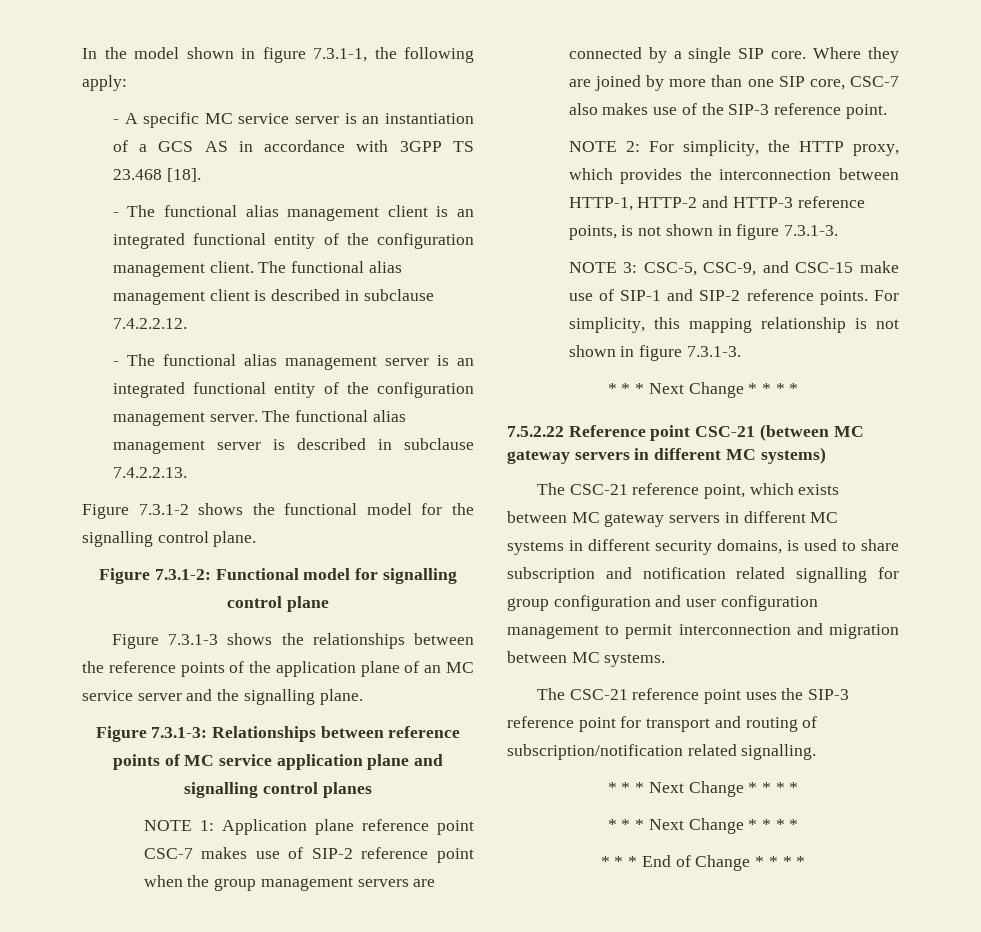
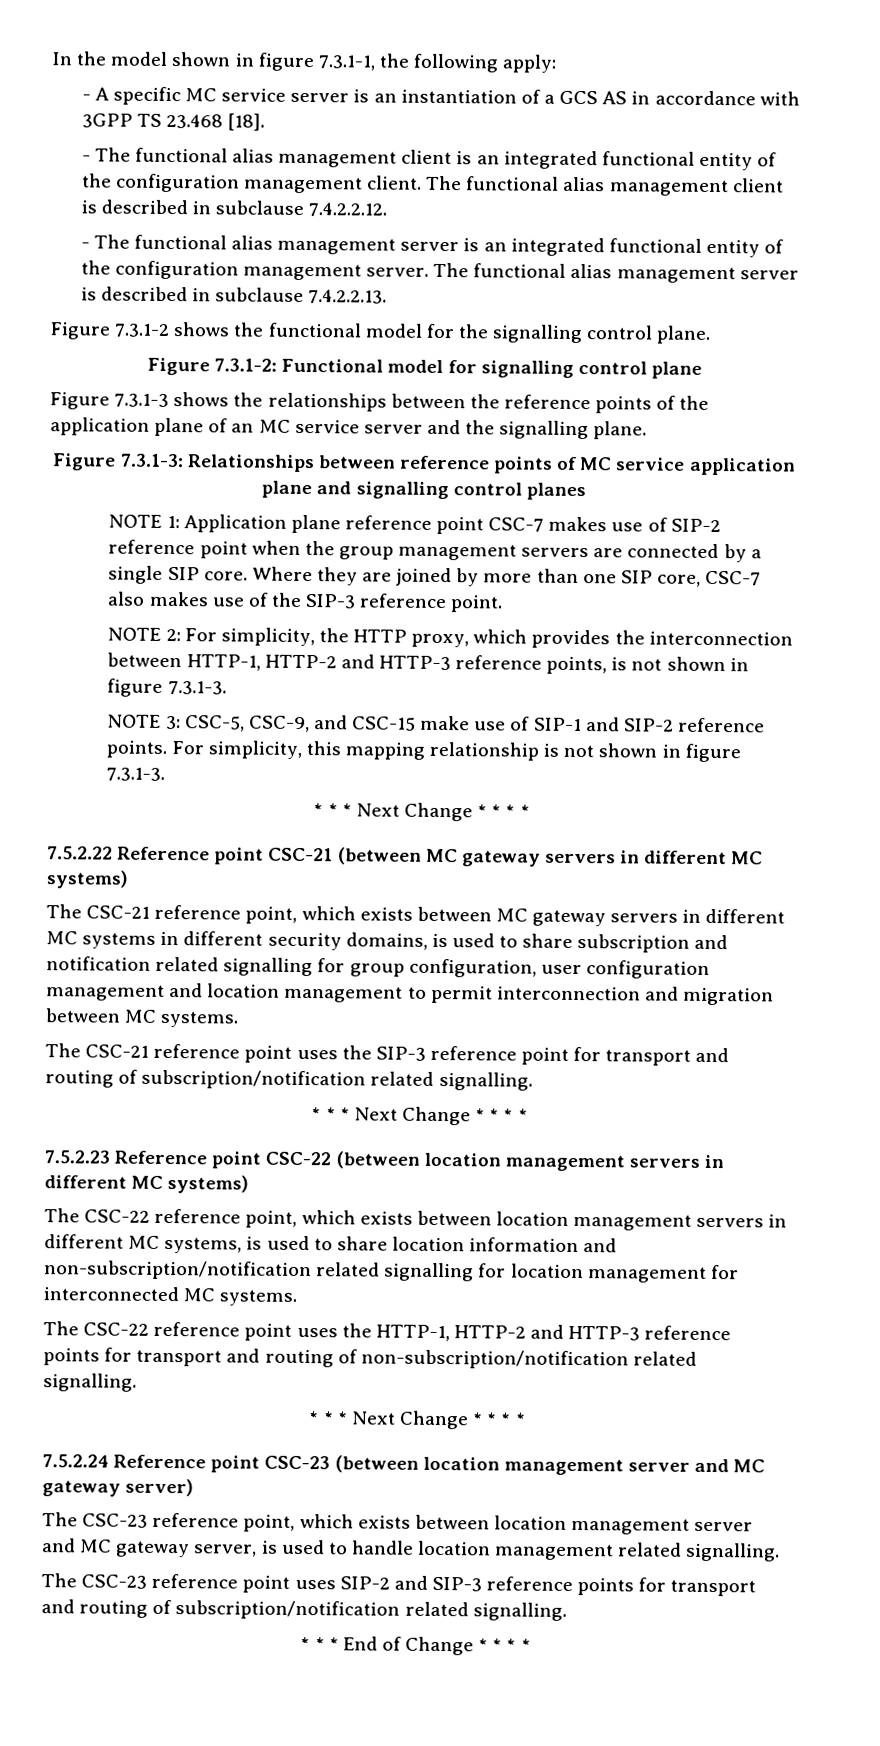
[553,595,682,611] configuration and -> [408,958,537,978] configuration,
(599, 632) none -> [169,983,404,1003] and location management
[607,818,799,834] // * * * Next Change * * * * -> [44,1150,725,1172] [44,1175,250,1194] [44,1208,788,1231] [44,1234,618,1254] [44,1260,739,1283] [43,1286,298,1306] [43,1321,732,1342] [43,1347,697,1370] [43,1373,137,1392] [308,1410,526,1430] [42,1454,766,1476] [42,1478,195,1497] [42,1512,754,1535] [42,1538,781,1562] [41,1573,757,1597] [41,1599,567,1621] // 7.5.2.23 Reference point CSC-22 (between location management servers in different MC systems) // The CSC-22 reference point, which exists between location management servers in different MC systems, is used to share location information and non-subscription/notification related signalling for location management for interconnected MC systems. // The CSC-22 reference point uses the HTTP-1, HTTP-2 and HTTP-3 reference points for transport and routing of non-subscription/notification related signalling. // * * * Next Change * * * * // 7.5.2.24 Reference point CSC-23 (between location management server and MC gateway server) // The CSC-23 reference point, which exists between location management server and MC gateway server, is used to handle location management related signalling. // The CSC-23 reference point uses SIP-2 and SIP-3 reference points for transport and routing of subscription/notification related signalling.

